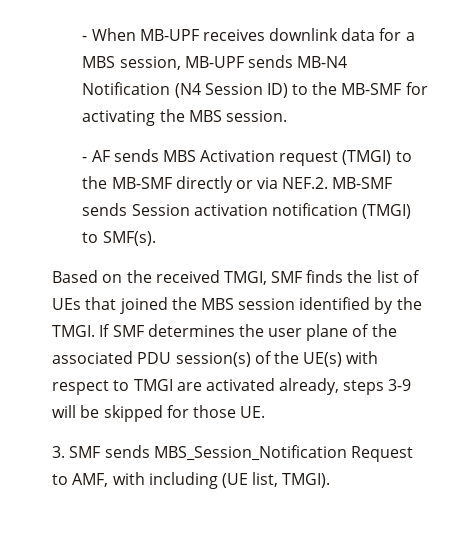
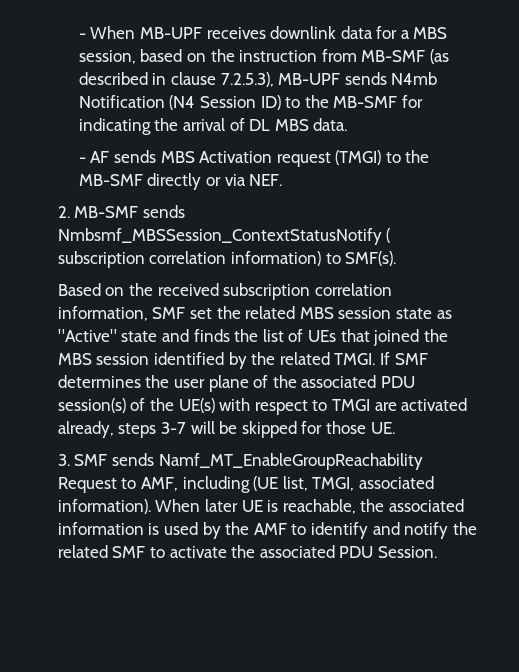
(181, 63) none -> [140,49,449,64] [78,72,274,87] based on the instruction from MB-SMF (as described in clause 7.2.5.3),
[297,56,348,68] MB-N4 -> [391,72,438,85] N4mb
[82,109,287,126] activating the MBS session. -> [78,118,348,135] indicating the arrival of DL MBS data.
[282,177,393,189] [82,203,412,219] NEF.2. MB-SMF sends Session activation notification (TMGI) -> [249,174,283,186] [57,205,186,218] [57,228,392,245] [57,251,322,268] NEF. // 2. MB-SMF sends Nmbsmf_MBSSession_ContextStatusNotify ( subscription correlation information)
[223,271,303,285] TMGI, SMF -> [223,283,392,300] [57,306,452,321] [57,329,190,342] subscription correlation information, SMF set the related MBS session state as "Active" state and
(422, 303) none -> [279,352,330,365] related
[388,379,412,391] 3-9 -> [161,422,187,434] 3-7
[153,445,347,461] MBS_Session_Notification -> [158,453,423,470] Namf_MT_EnableGroupReachability
[112,472,145,485] with -> (179, 484) none
[282,473,331,488] TMGI). -> [312,476,434,491] [57,499,465,514] [57,522,477,539] [57,545,438,558] TMGI, associated information). When later UE is reachable, the associated information is used by the AMF to identify and notify the related SMF to activate the associated PDU Session.

